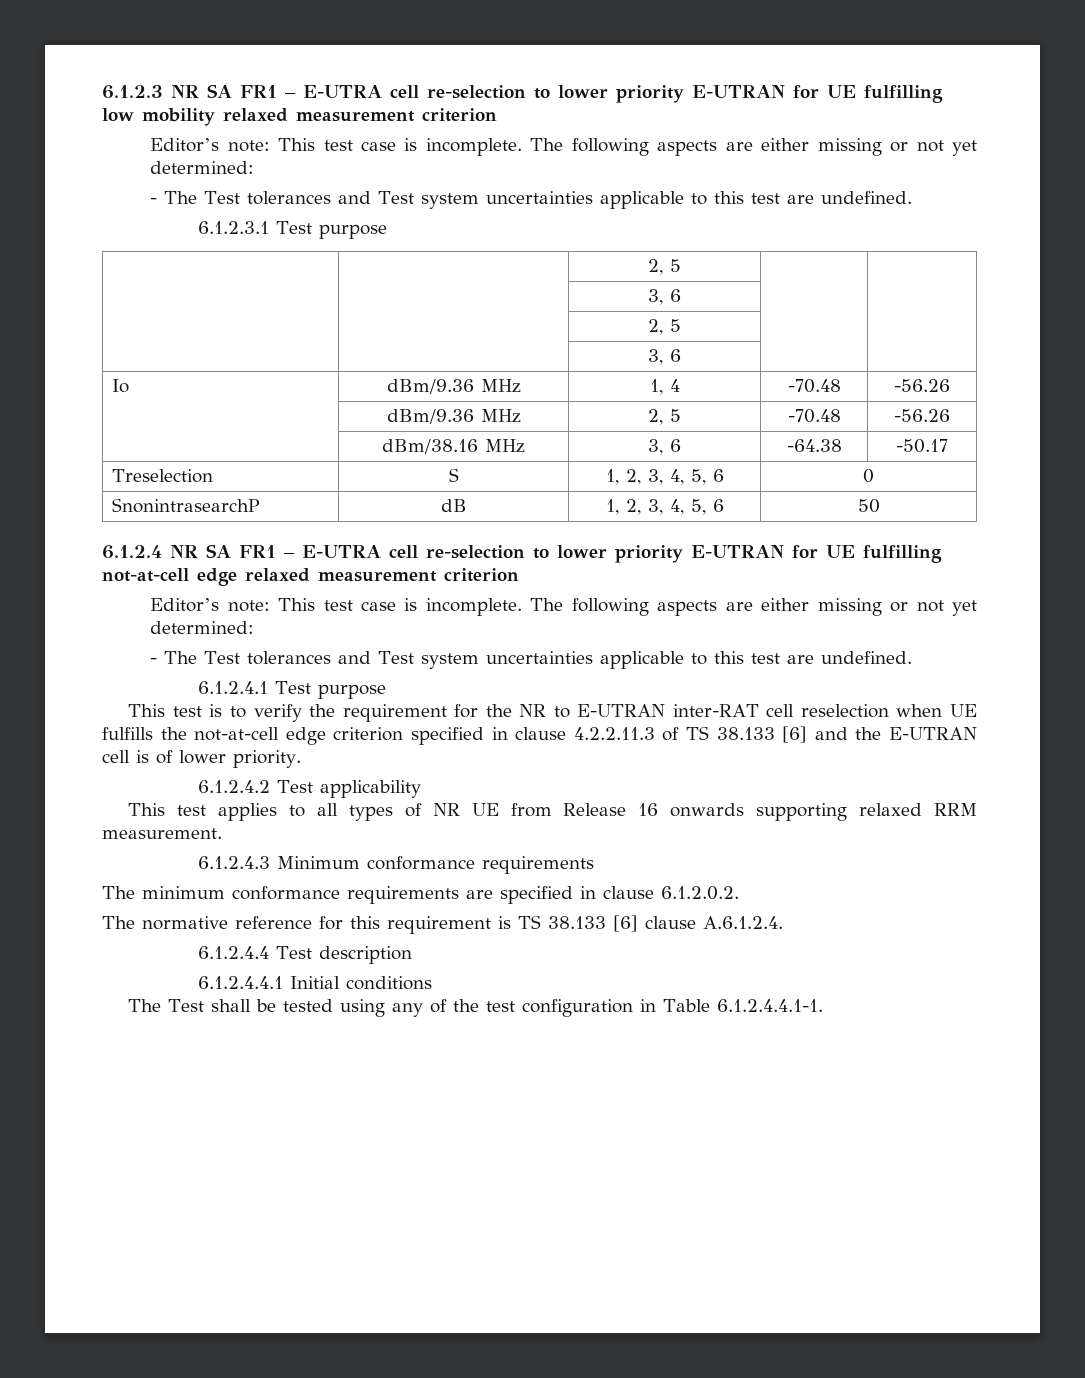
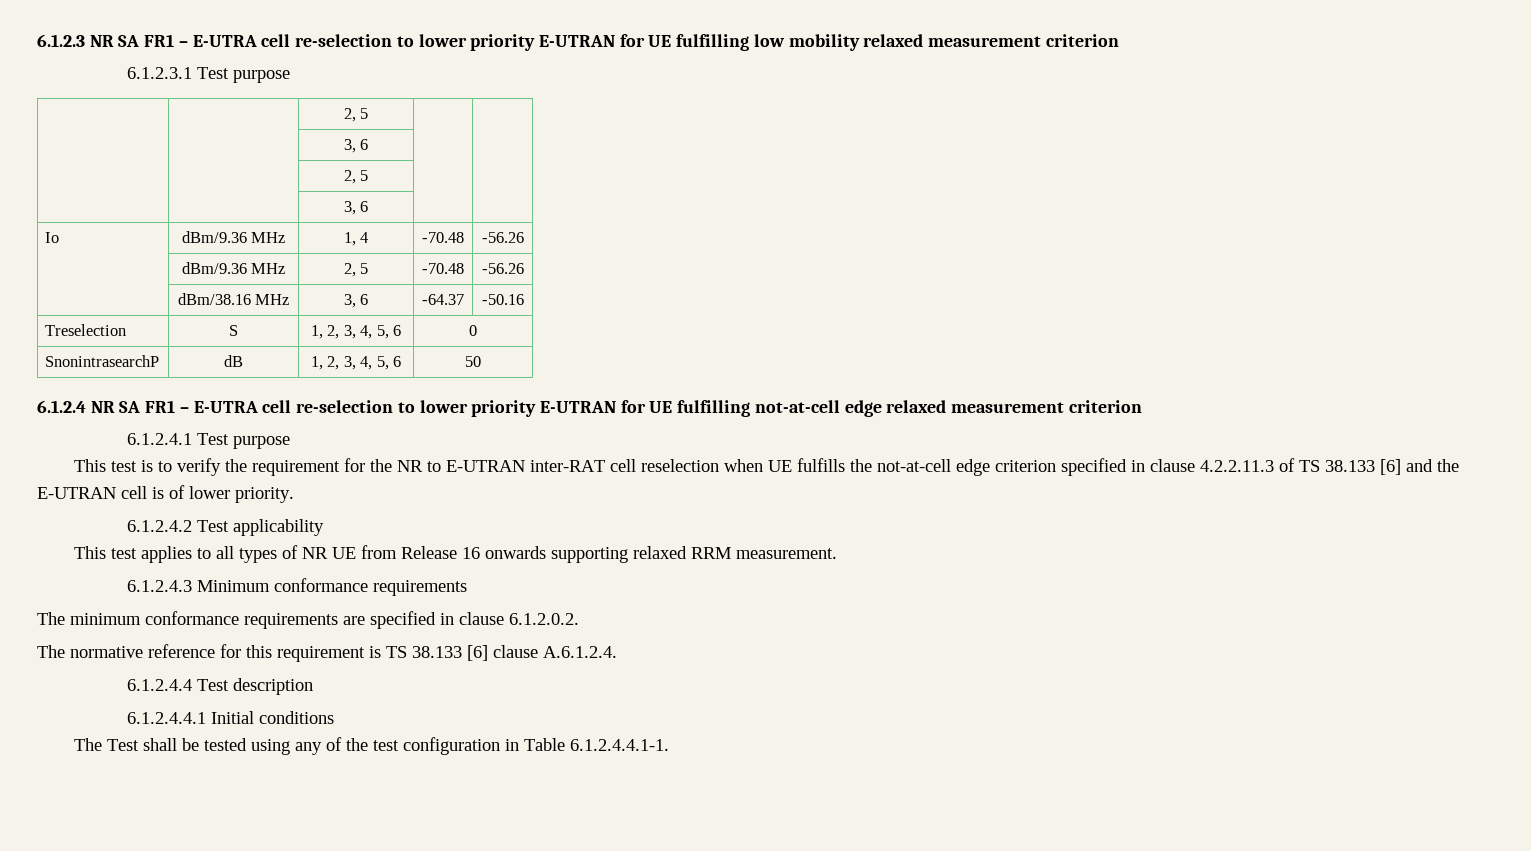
[150,138,978,156] [150,161,255,174] [150,191,913,209] // Editor’s note: This test case is incomplete. The following aspects are either missing or not yet determined: // - The Test tolerances and Test system uncertainties applicable to this test are undefined. -> (1119, 40) none
[786,439,842,452] [896,439,948,453] -64.38 | -50.17 -> [422,294,464,305] [481,294,524,305] -64.37 | -50.16
[150,598,978,616] [150,621,255,634] [150,651,913,669] // Editor’s note: This test case is incomplete. The following aspects are either missing or not yet determined: // - The Test tolerances and Test system uncertainties applicable to this test are undefined. -> (1142, 406) none

